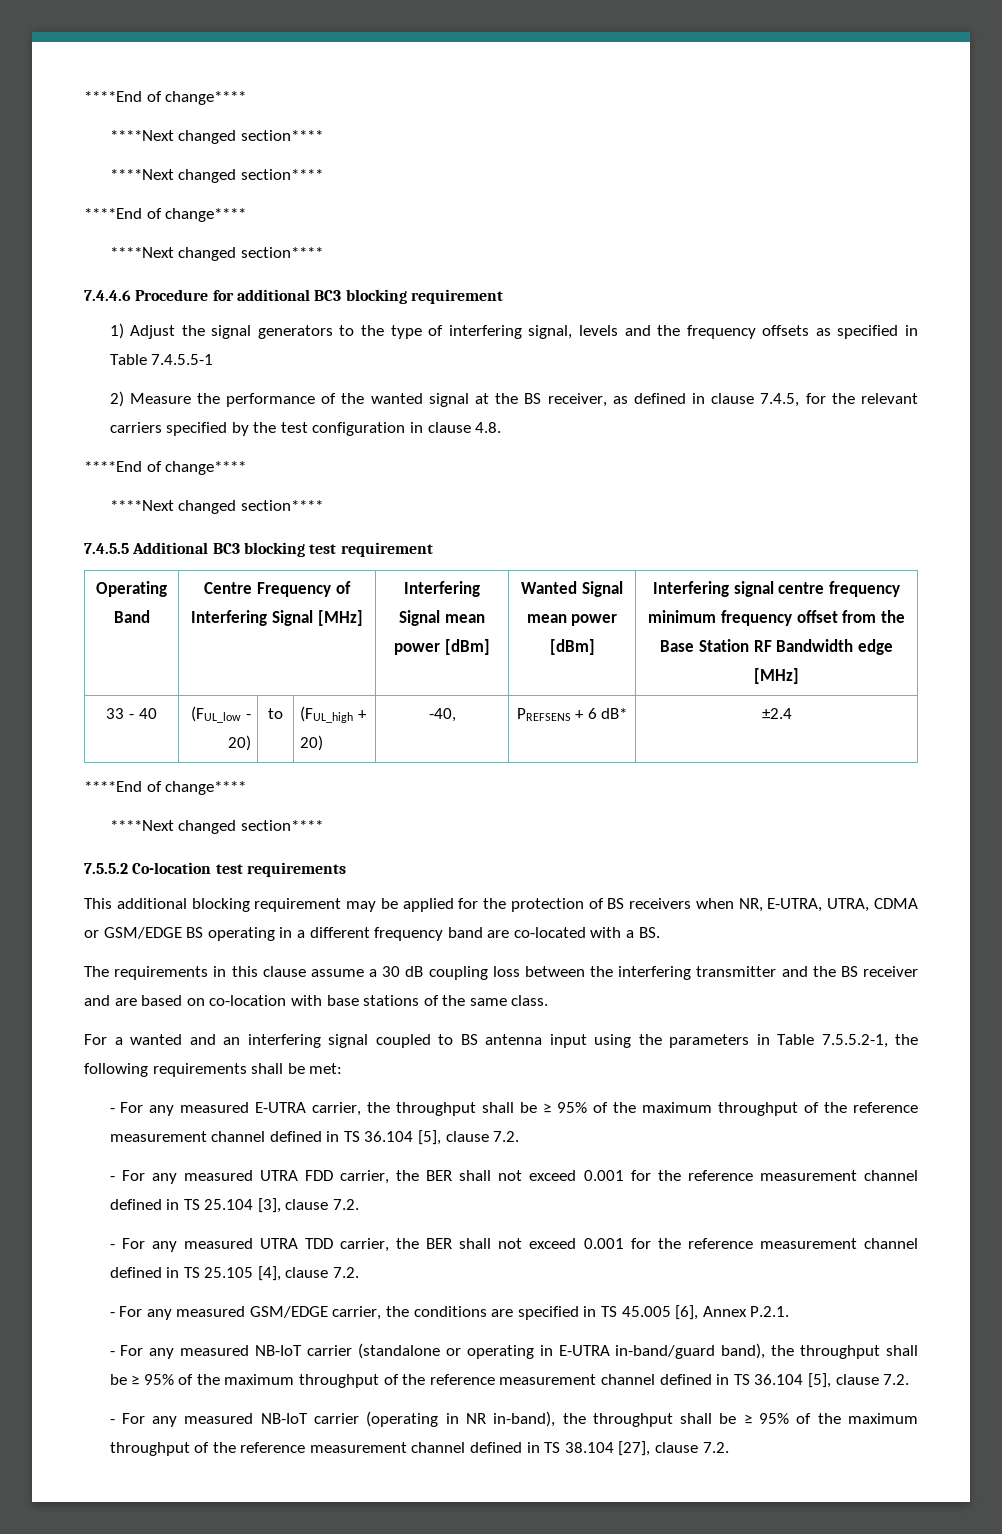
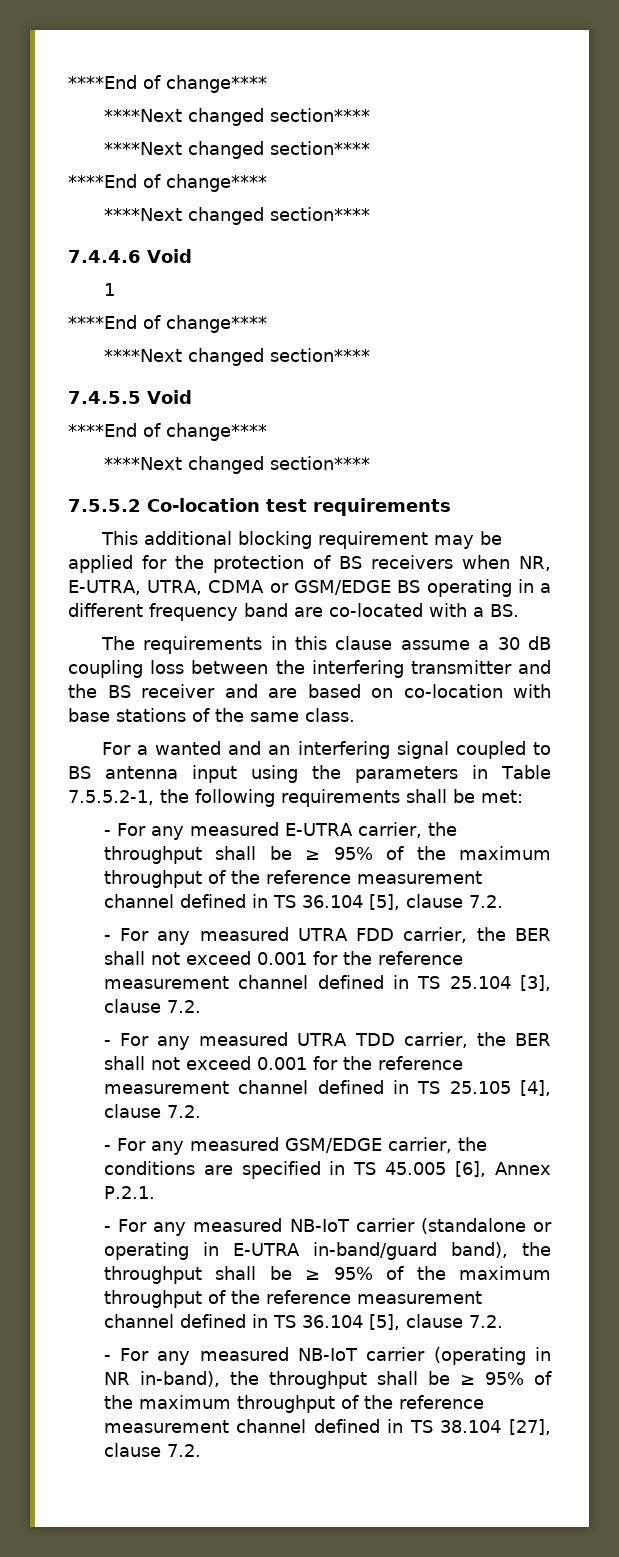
[135,289,503,304] [109,323,918,339] [109,354,214,365] [109,391,918,407] [109,422,502,436] Procedure for additional BC3 blocking requirement // 1) Adjust the signal generators to the type of interfering signal, levels and the frequency offsets as specified in Table 7.4.5.5-1 // 2) Measure the performance of the wanted signal at the BS receiver, as defined in clause 7.4.5, for the relevant carriers specified by the test configuration in clause 4.8. -> [147,249,192,263] [103,283,115,296] Void // 1
[132,542,433,557] [96,581,167,597] [113,610,150,623] [204,581,351,597] [191,610,363,626] [404,581,481,597] [399,610,485,626] [394,639,490,655] [521,581,623,597] [526,614,618,626] [549,639,595,655] [653,581,900,597] [648,610,905,626] [660,639,893,655] [754,668,799,684] [106,708,157,719] [191,706,251,723] [227,735,251,751] [268,708,283,719] [300,706,367,723] [300,735,324,751] [428,708,456,722] [516,708,628,721] [761,708,792,719] Additional BC3 blocking test requirement // Operating Band | Centre Frequency of Interfering Signal [MHz] | Interfering Signal mean power [dBm] | Wanted Signal mean power [dBm] | Interfering signal centre frequency minimum frequency offset from the Base Station RF Bandwidth edge [MHz] // 33 - 40 | (FUL_low - 20) | to | (FUL_high + 20) | -40, | PREFSENS + 6 dB* | ±2.4 -> [147,390,192,404] Void

